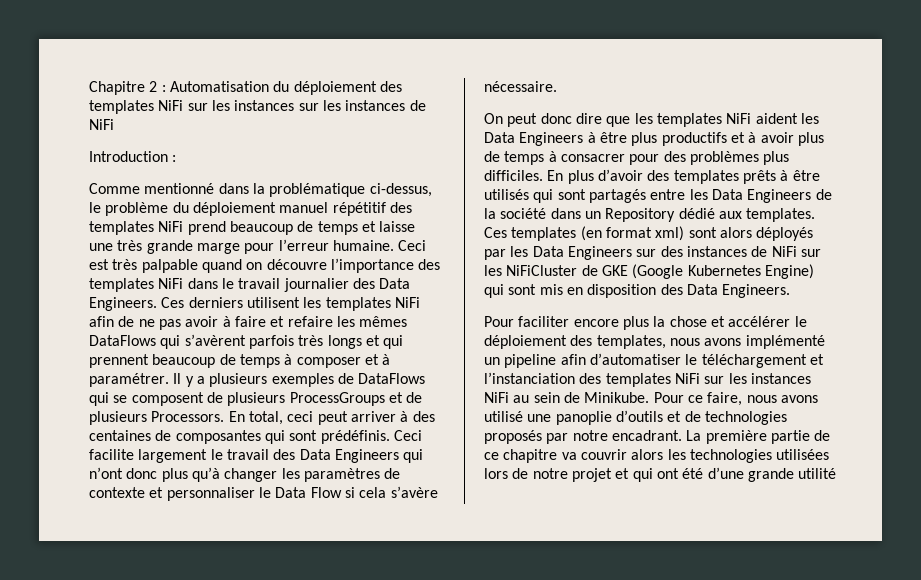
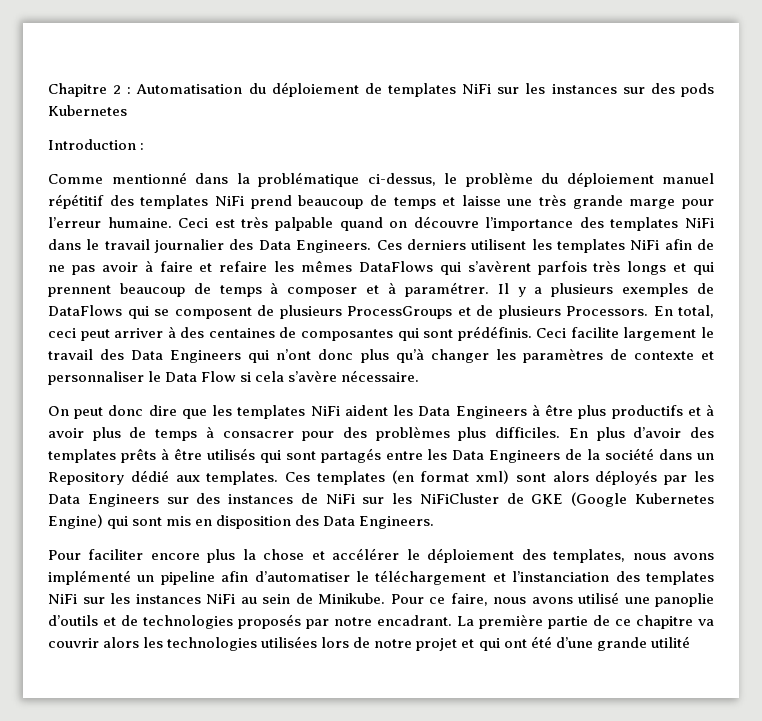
[379,81,402,92] des -> [364,83,382,94] de
[322,100,426,111] [89,119,114,130] les instances de NiFi -> [650,83,714,97] [48,105,127,116] des pods Kubernetes

